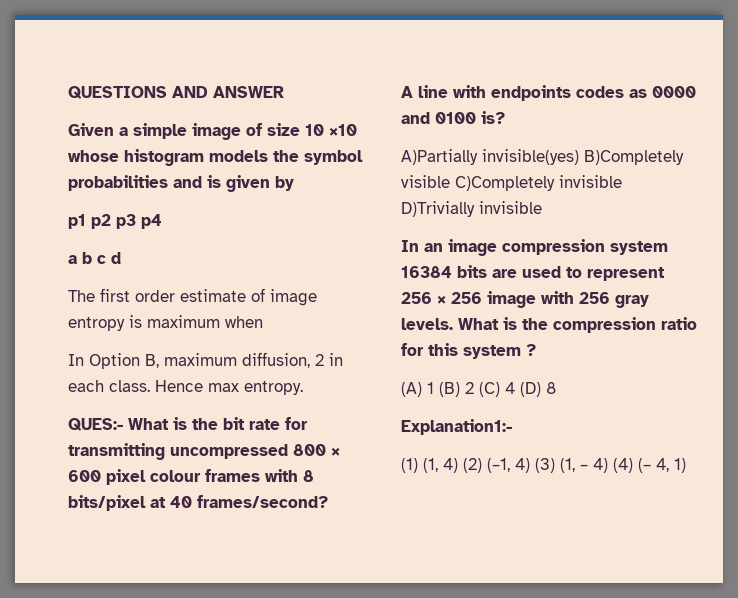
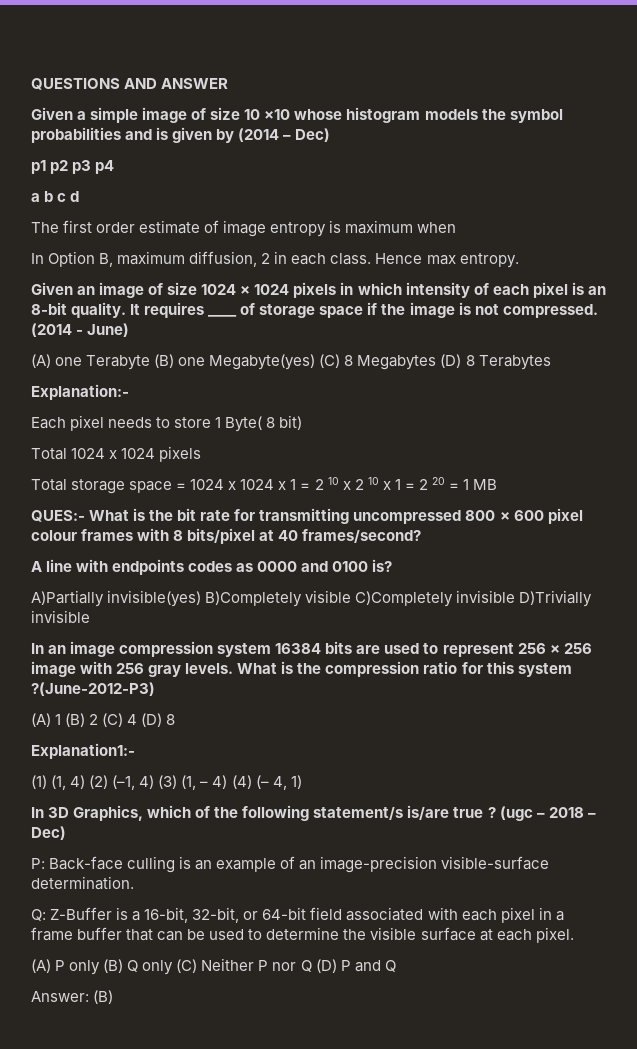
(294, 183) none -> [238,128,331,142] (2014 – Dec)
(303, 388) none -> [31,282,606,298] [31,302,238,318] [240,302,598,318] [31,323,130,337] [31,354,551,370] [31,384,129,400] [31,415,303,432] [31,446,202,462] [31,477,498,494] // Given an image of size 1024 × 1024 pixels in which intensity of each pixel is an 8-bit quality. It requires ____ of storage space if the image is not compressed. (2014 - June) // (A) one Terabyte (B) one Megabyte(yes) (C) 8 Megabytes (D) 8 Terabytes // Explanation:- // Each pixel needs to store 1 Byte( 8 bit) // Total 1024 x 1024 pixels // Total storage space = 1024 x 1024 x 1 = 2 10 x 2 10 x 1 = 2 20 = 1 MB
[526,344,536,356] ? -> [31,682,155,696] ?(June-2012-P3)
(686, 465) none -> [31,805,596,821] [31,826,66,840] [31,856,550,873] [31,876,134,890] [31,907,564,923] [31,927,574,943] [31,958,396,975] [31,990,114,1004] // In 3D Graphics, which of the following statement/s is/are true ? (ugc – 2018 – Dec) // P: Back-face culling is an example of an image-precision visible-surface determination. // Q: Z-Buffer is a 16-bit, 32-bit, or 64-bit field associated with each pixel in a frame buffer that can be used to determine the visible surface at each pixel. // (A) P only (B) Q only (C) Neither P nor Q (D) P and Q // Answer: (B)

